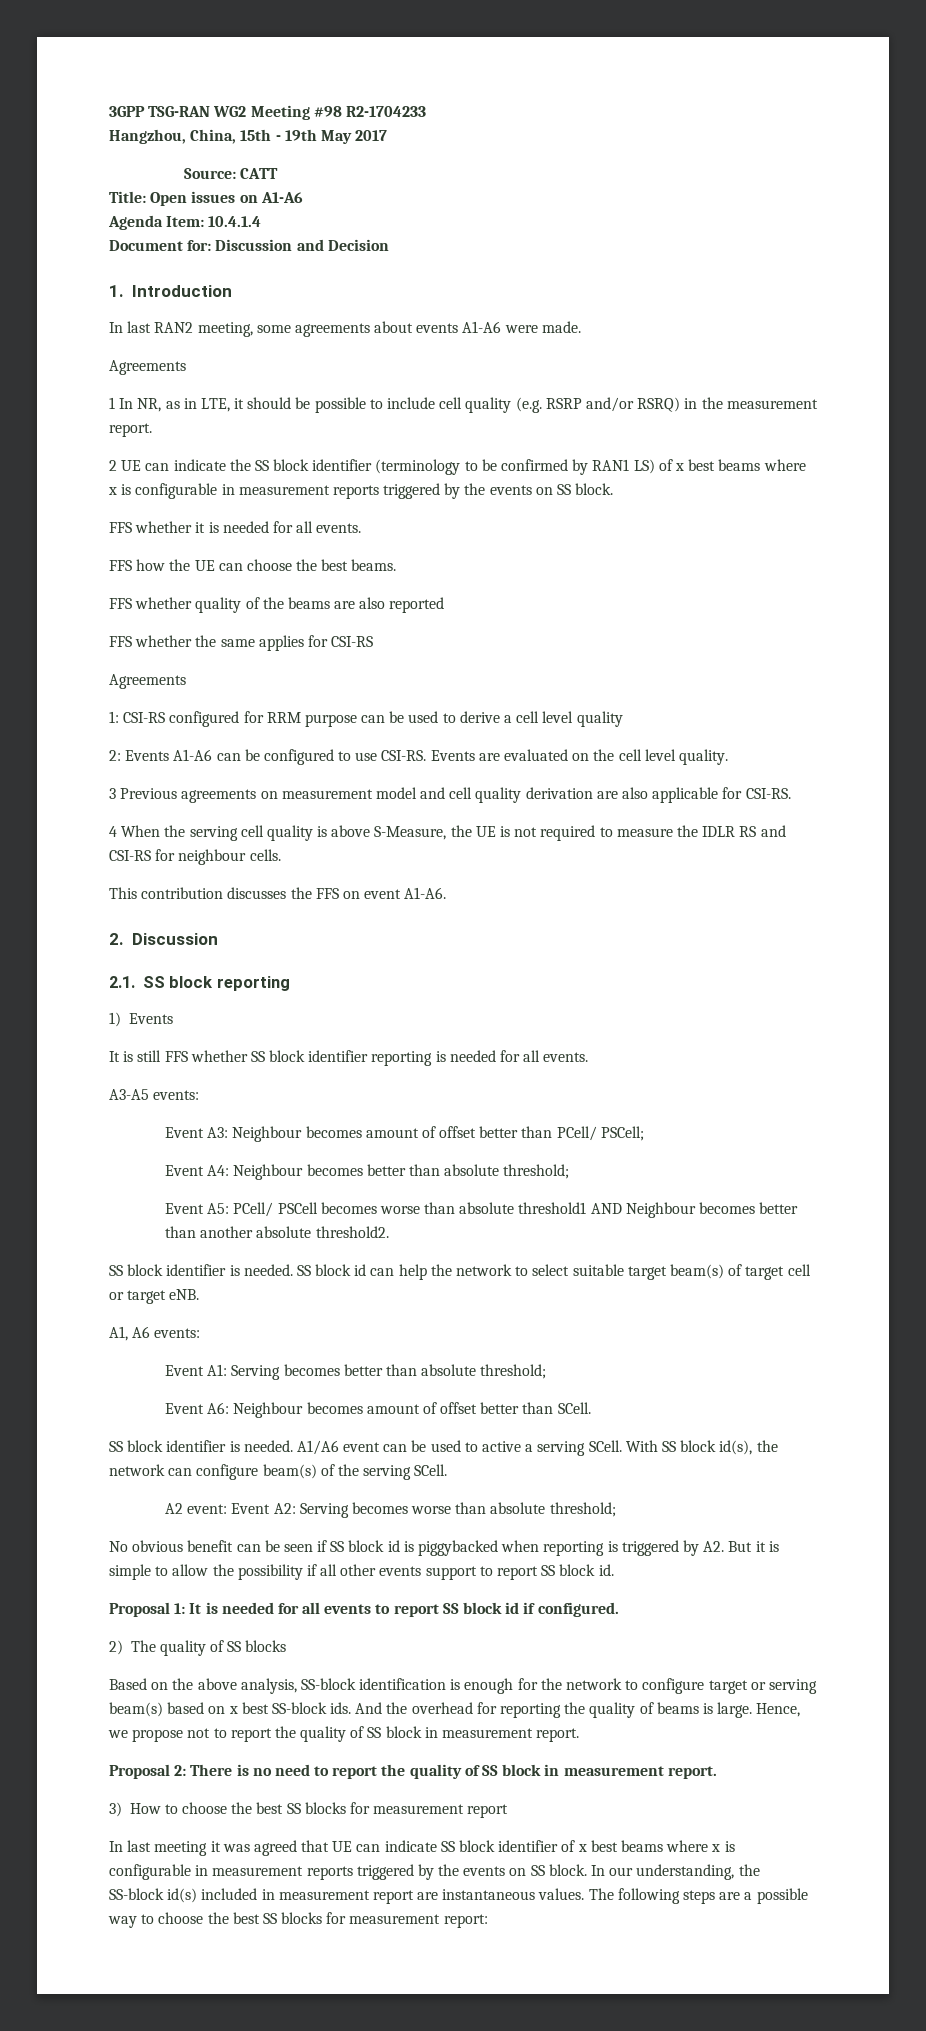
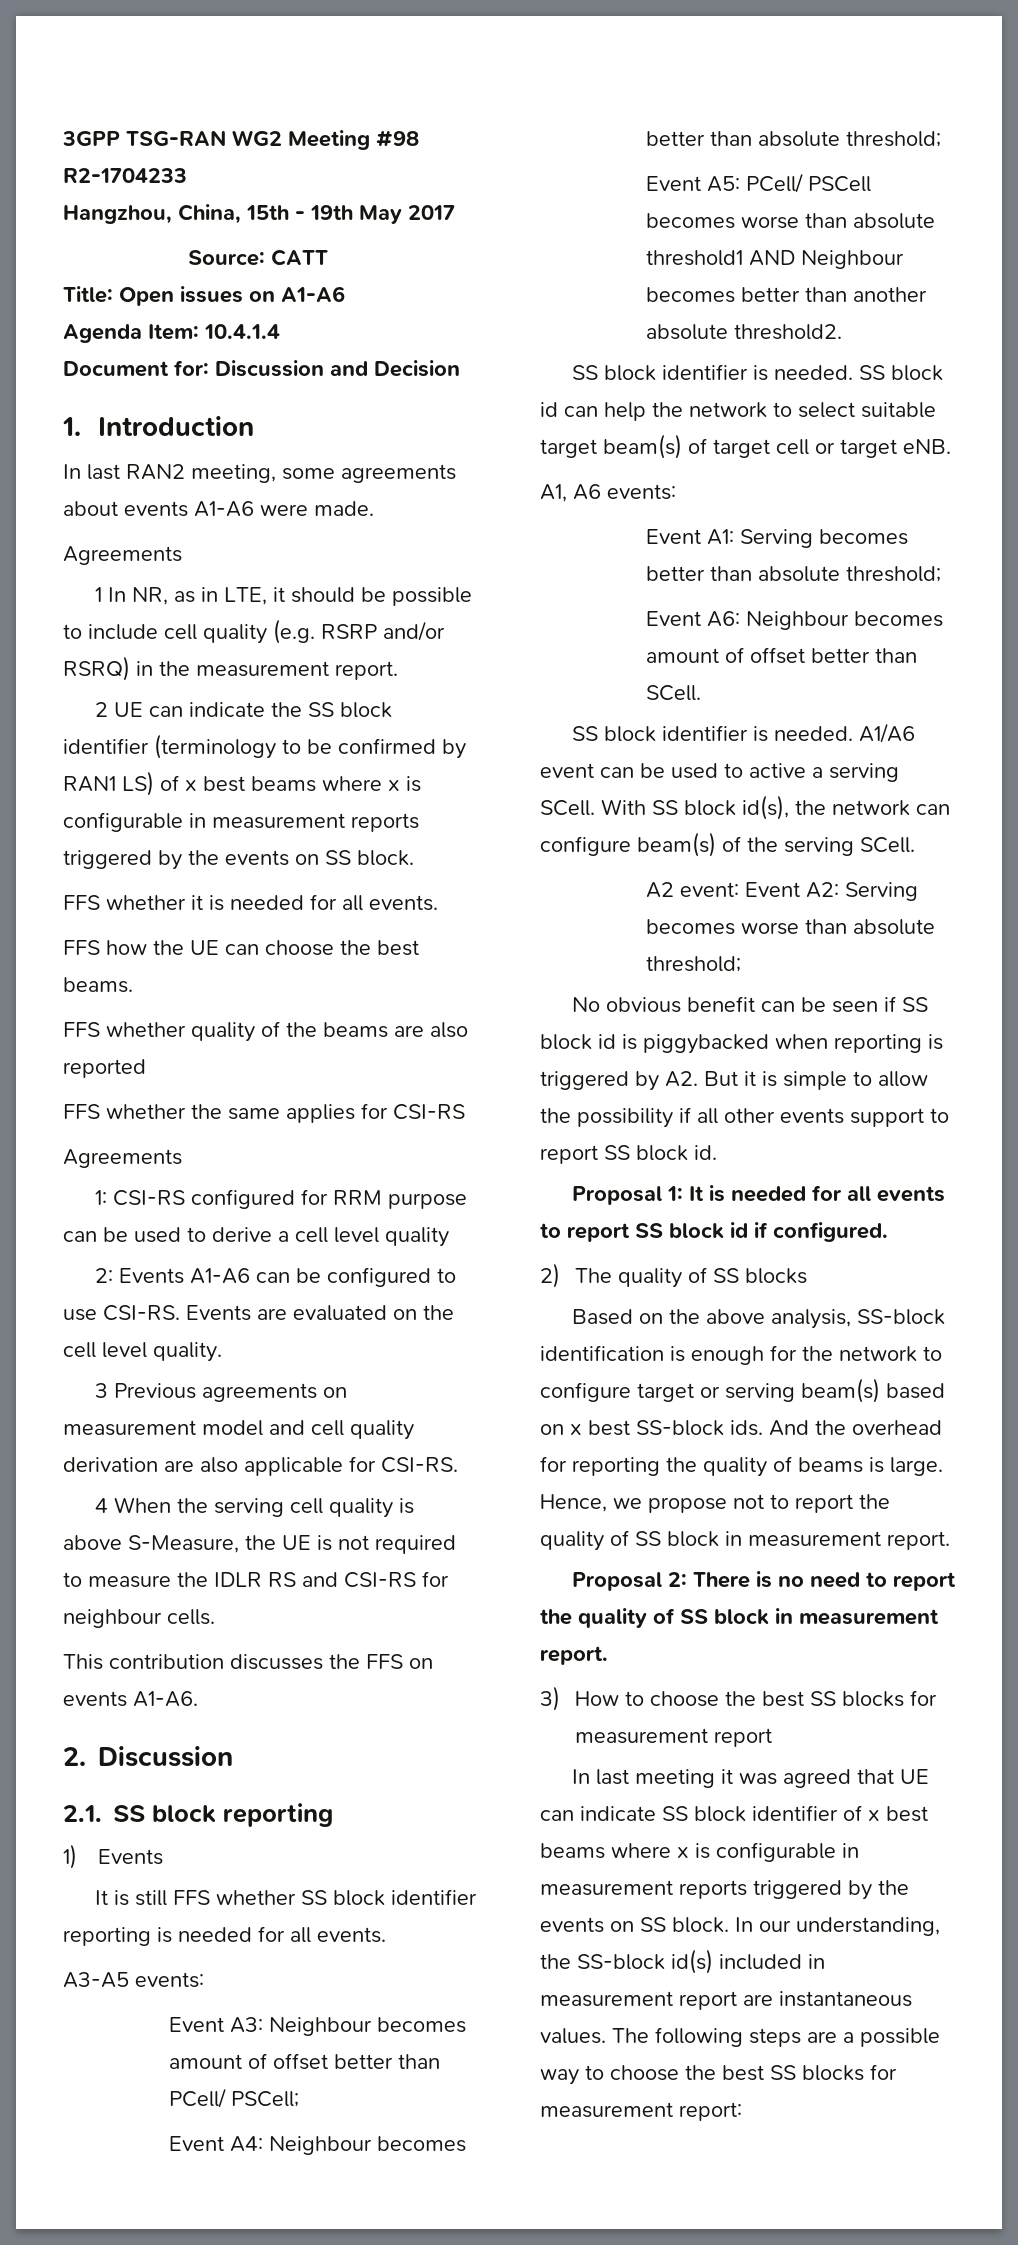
[364,889,402,899] event -> [63,1691,127,1707] events

